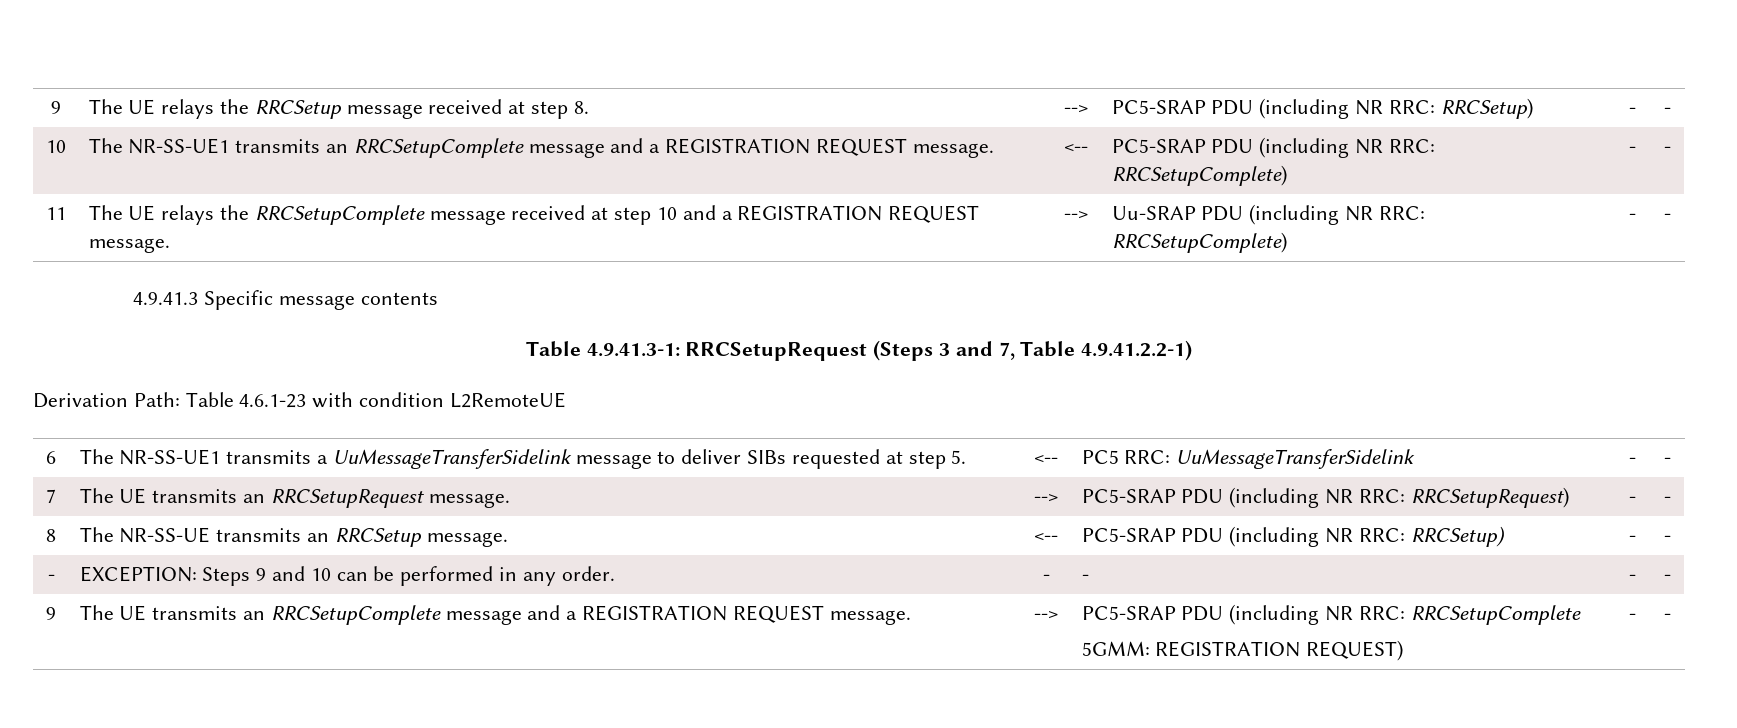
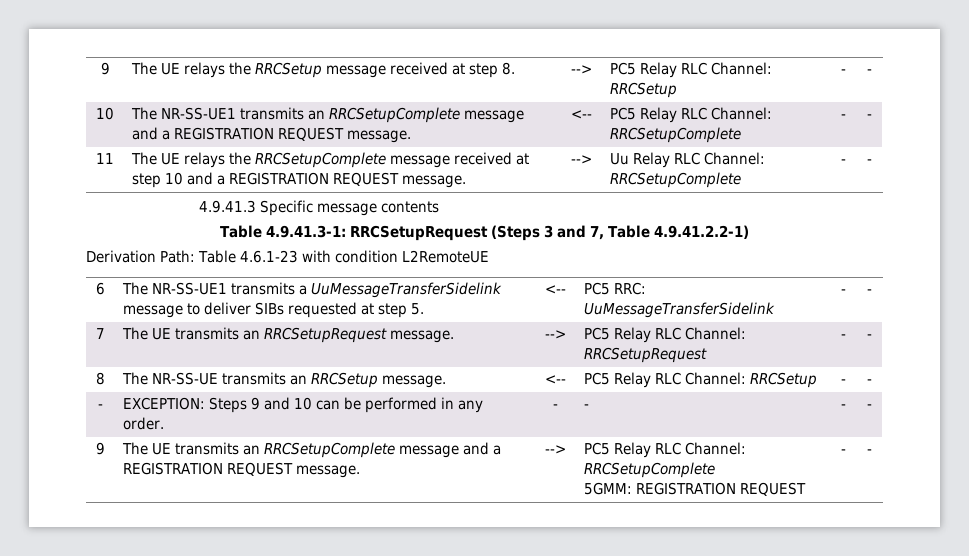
[1111,98,1533,119] PC5-SRAP PDU (including NR RRC: RRCSetup) -> [610,62,773,78] [610,82,678,98] PC5 Relay RLC Channel: RRCSetup
[1111,137,1435,158] [1111,165,1287,186] PC5-SRAP PDU (including NR RRC: RRCSetupComplete) -> [610,107,773,123] [610,127,742,143] PC5 Relay RLC Channel: RRCSetupComplete
[1111,204,1425,225] [1111,232,1287,253] Uu-SRAP PDU (including NR RRC: RRCSetupComplete) -> [610,152,766,168] [610,172,742,188] Uu Relay RLC Channel: RRCSetupComplete
[1081,487,1569,508] PC5-SRAP PDU (including NR RRC: RRCSetupRequest) -> [584,327,747,343] [584,347,708,363] PC5 Relay RLC Channel: RRCSetupRequest
[1081,526,1505,547] PC5-SRAP PDU (including NR RRC: RRCSetup) -> [584,372,818,388] PC5 Relay RLC Channel: RRCSetup
[1081,604,1405,625] PC5-SRAP PDU (including NR RRC: -> [584,442,747,458] PC5 Relay RLC Channel:
[1306,640,1404,661] REQUEST) -> [740,482,807,496] REQUEST

